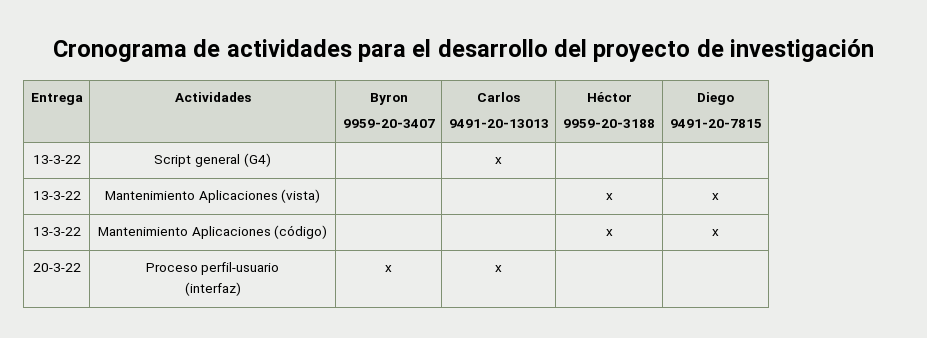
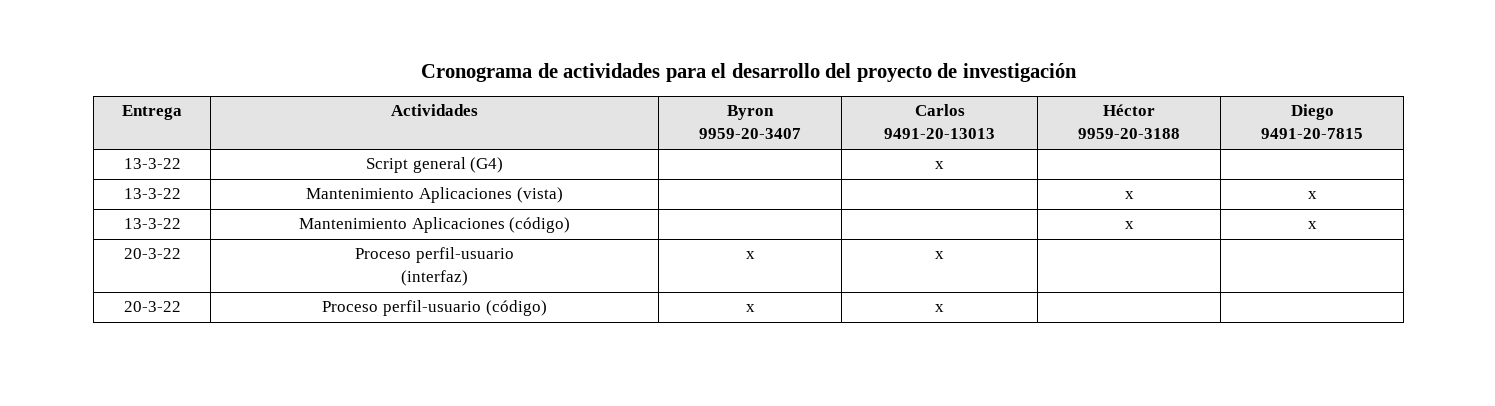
(502, 268) none -> [123,301,181,312] [322,300,547,316] [745,304,755,312] [935,304,944,312] // 20-3-22 | Proceso perfil-usuario (código) | x | x | |

